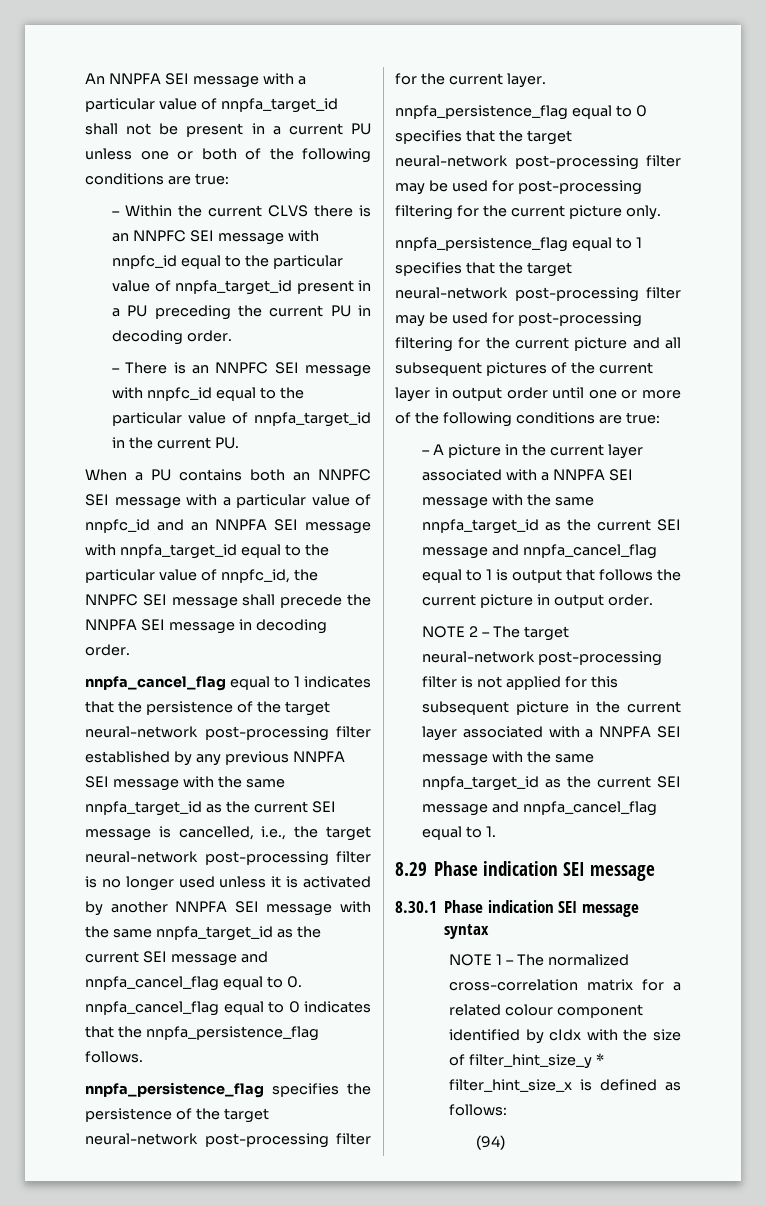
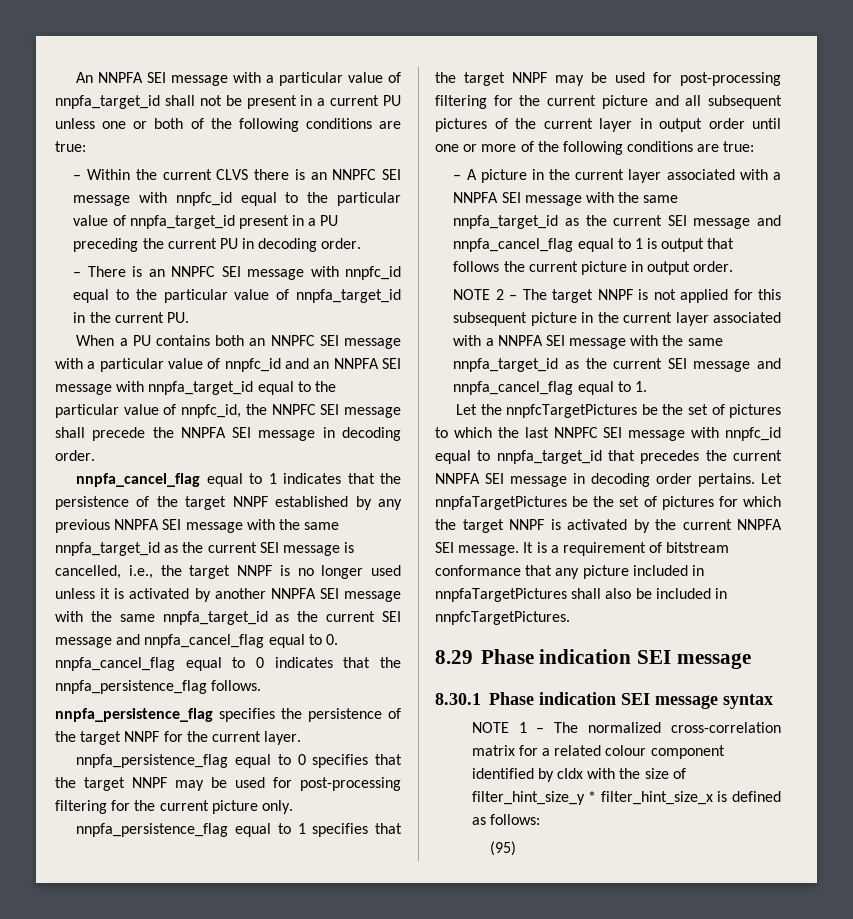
[85,726,371,741] neural-network post-processing filter -> [232,496,268,507] NNPF
[85,851,371,866] neural-network post-processing filter -> [237,565,272,576] NNPF
[85,1133,371,1148] neural-network post-processing filter -> [124,731,160,742] NNPF
[395,155,681,170] neural-network post-processing filter -> [132,777,167,788] NNPF
[395,287,681,302] neural-network post-processing filter -> [512,72,547,83] NNPF
[422,651,662,666] [422,676,458,688] neural-network post-processing filter -> [597,289,633,300] NNPF
(496, 831) none -> [456,404,781,418] [435,427,781,441] [435,450,782,464] [435,473,782,487] [435,496,781,510] [435,519,782,533] [435,542,730,556] [435,565,704,579] [435,588,727,602] [435,611,570,625] // Let the nnpfcTargetPictures be the set of pictures to which the last NNPFC SEI message with nnpfc_id equal to nnpfa_target_id that precedes the current NNPFA SEI message in decoding order pertains. Let nnpfaTargetPictures be the set of pictures for which the target NNPF is activated by the current NNPFA SEI message. It is a requirement of bitstream conformance that any picture included in nnpfaTargetPictures shall also be included in nnpfcTargetPictures.
[476,1135,506,1150] (94) -> [490,841,517,856] (95)

